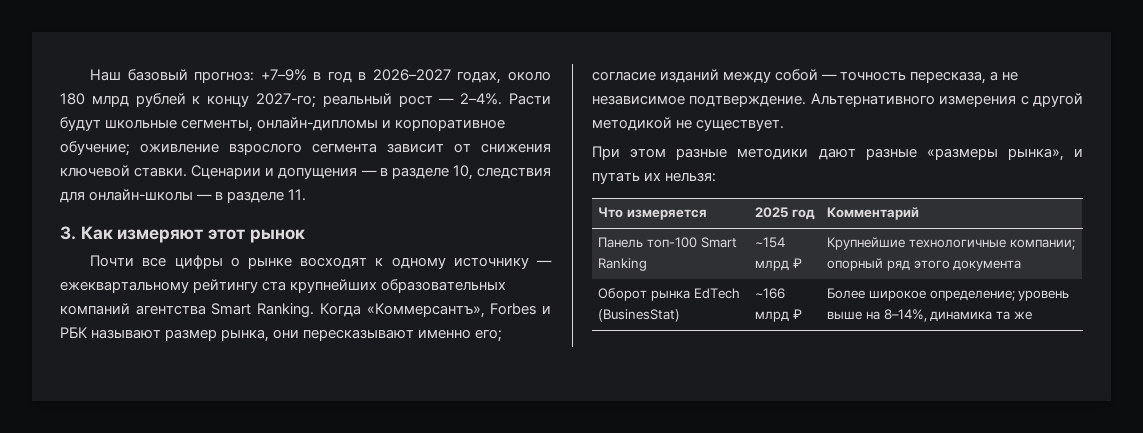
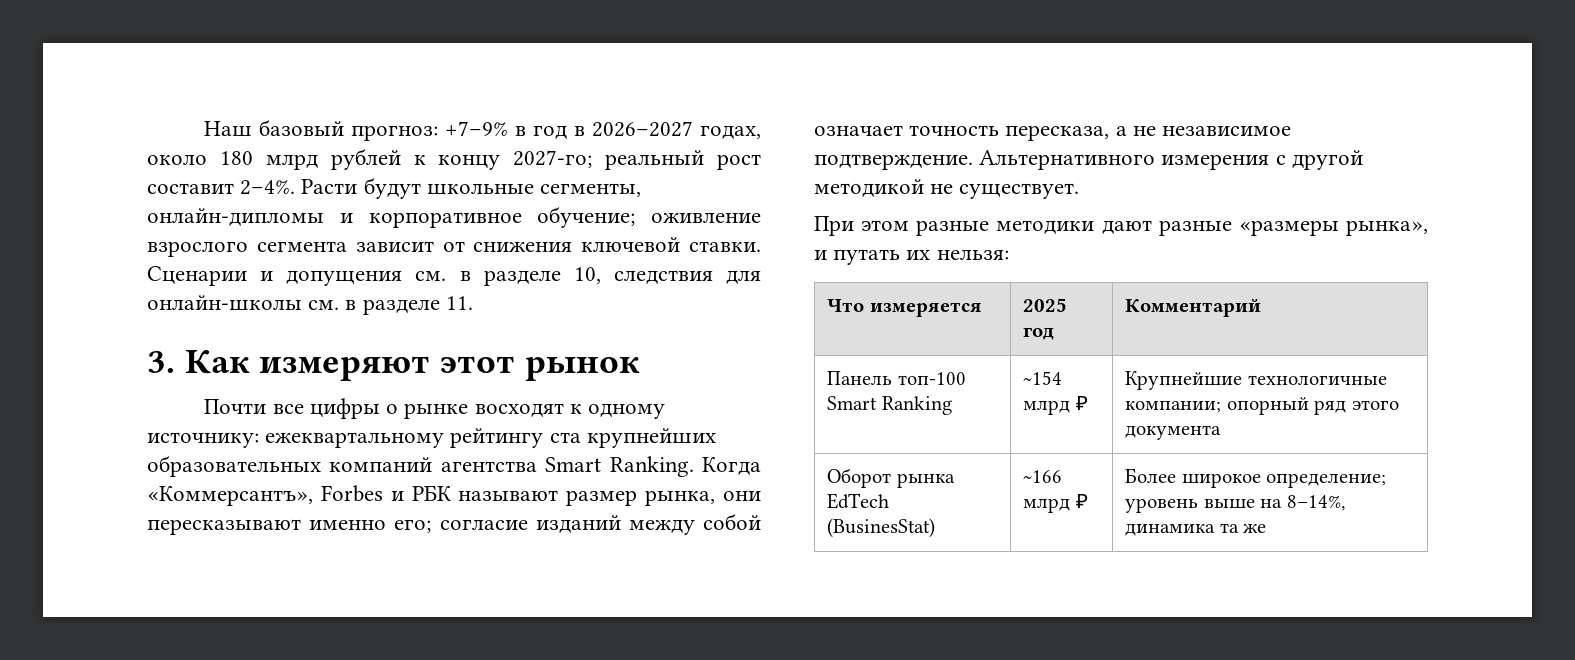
[438,98,455,104] — -> [147,183,234,194] составит
[360,170,377,176] — -> [415,271,447,281] см.
[196,194,213,200] — -> [308,300,340,310] см.
[453,257,552,269] источнику — -> [147,432,259,448] источнику:
[821,74,838,80] — -> [814,125,903,136] означает

